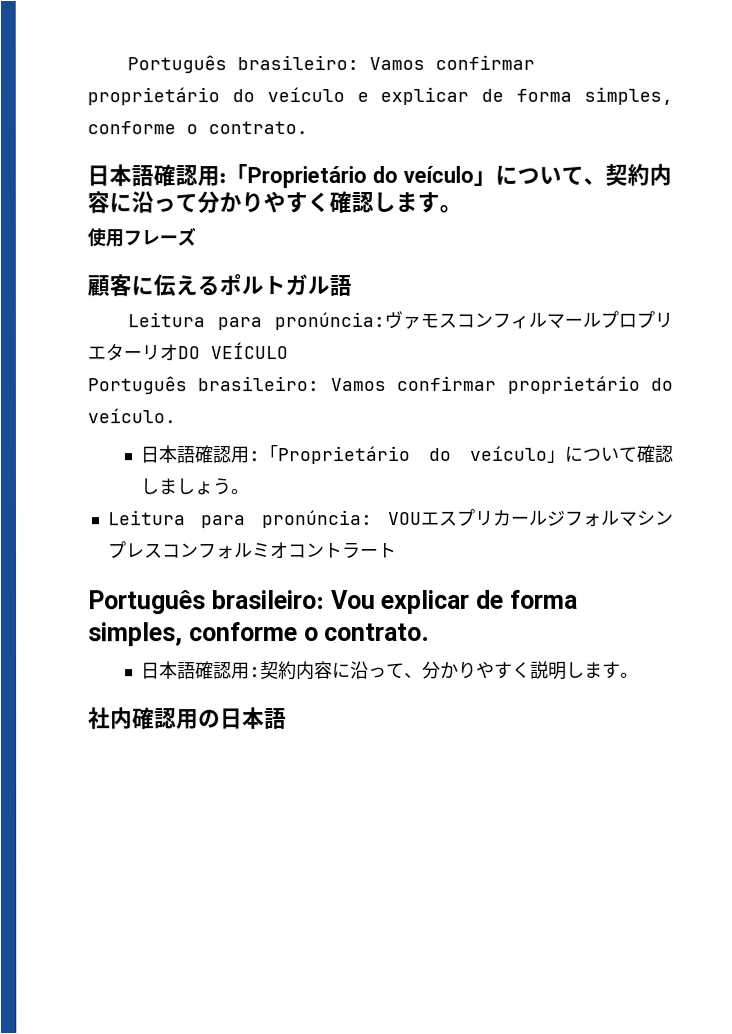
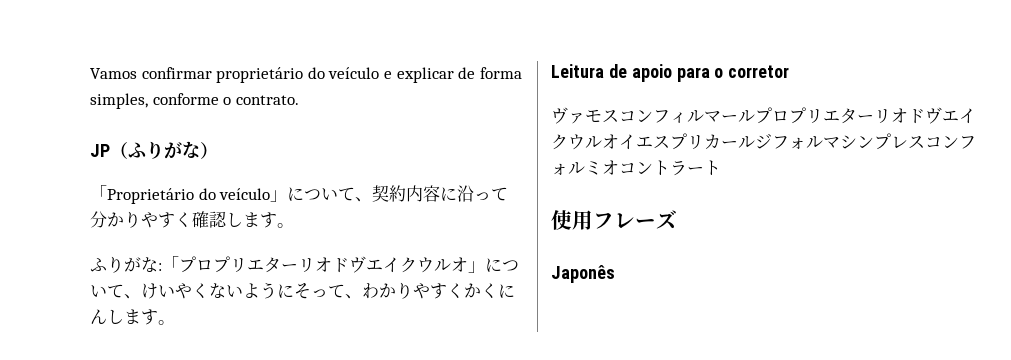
[127,55,360,74] Português brasileiro: -> (90, 73) none
[87,164,226,187] 日本語確認用: -> [90,141,218,159] JP（ふりがな） //
[87,227,196,248] [87,274,352,297] [127,311,385,331] 使用フレーズ // 顧客に伝えるポルトガル語 // Leitura para pronúncia: -> [90,256,519,273] [90,282,515,299] [90,309,175,325] [551,64,790,82] ふりがな:「プロプリエターリオドヴエイクウルオ」について、けいやくないようにそって、わかりやすくかくにんします。 // Leitura de apoio para o corretor //
[177,342,288,360] [87,375,673,395] [87,408,176,424] [140,444,673,465] [140,478,250,496] [106,509,423,529] DO VEÍCULO // Português brasileiro: Vamos confirmar proprietário do veículo. // 日本語確認用:「Proprietário do veículo」について確認しましょう。 // Leitura para pronúncia: VOU -> [908,107,976,124] [551,134,636,150] ドヴエイクウルオイ
[88,589,578,615] [88,622,431,647] [141,660,640,681] [88,707,287,730] Português brasileiro: Vou explicar de forma simples, conforme o contrato. // 日本語確認用:契約内容に沿って、分かりやすく説明します。 // 社内確認用の日本語 -> [551,210,677,230] [551,265,615,283] 使用フレーズ // Japonês

